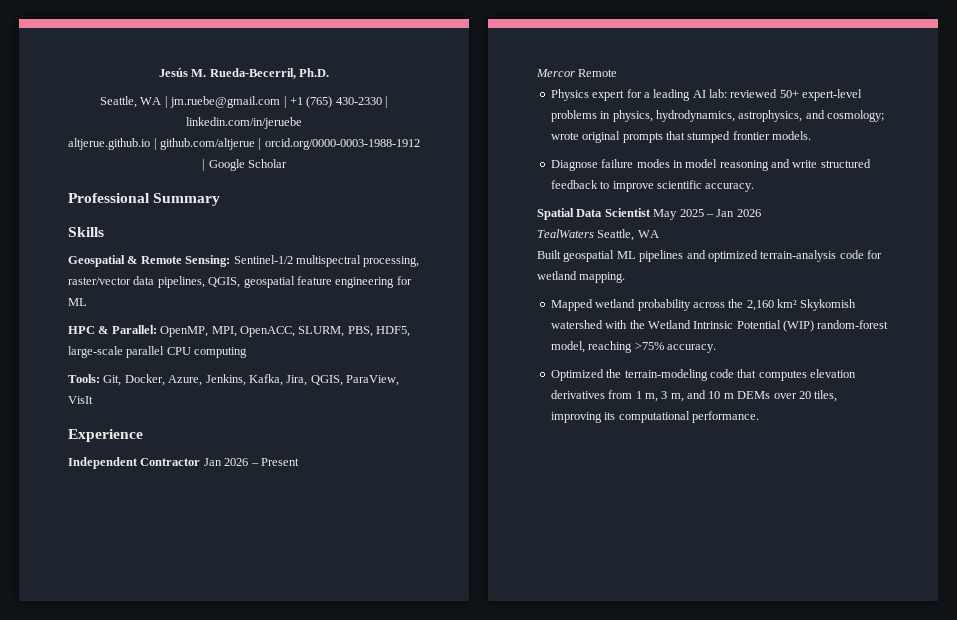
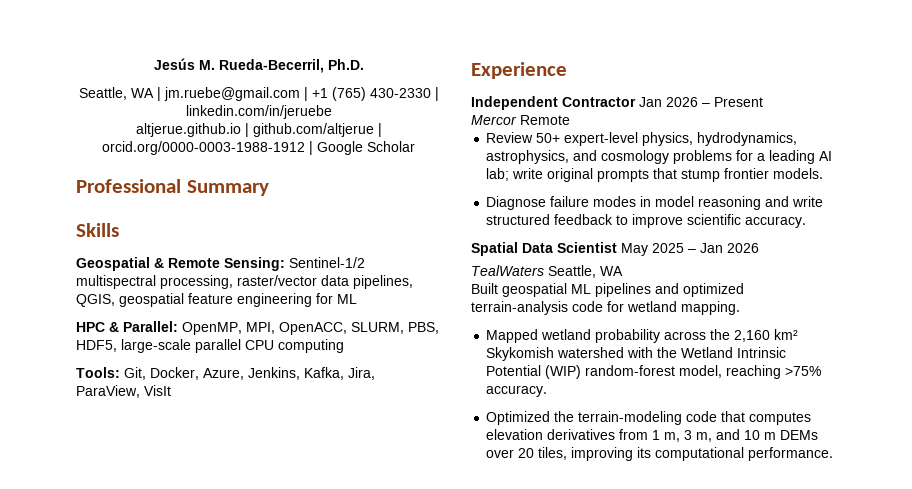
[310,375,343,386] QGIS, -> (375, 373) none
[550,89,863,101] [550,110,884,122] [550,132,579,140] Physics expert for a leading AI lab: reviewed 50+ expert-level problems in physics, hydrodynamics, astrophysics, and cosmology; wrote -> [486,132,798,146] [486,150,833,164] [486,168,544,181] Review 50+ expert-level physics, hydrodynamics, astrophysics, and cosmology problems for a leading AI lab; write
[687,131,731,143] stumped -> [681,169,721,182] stump

